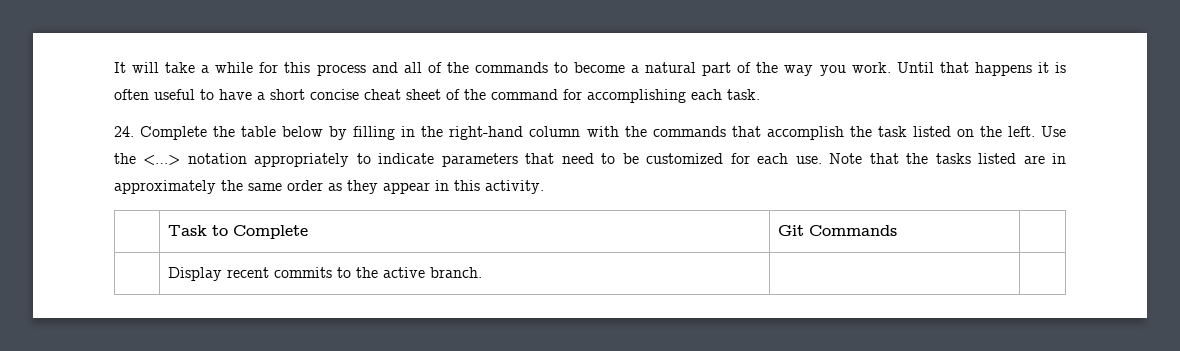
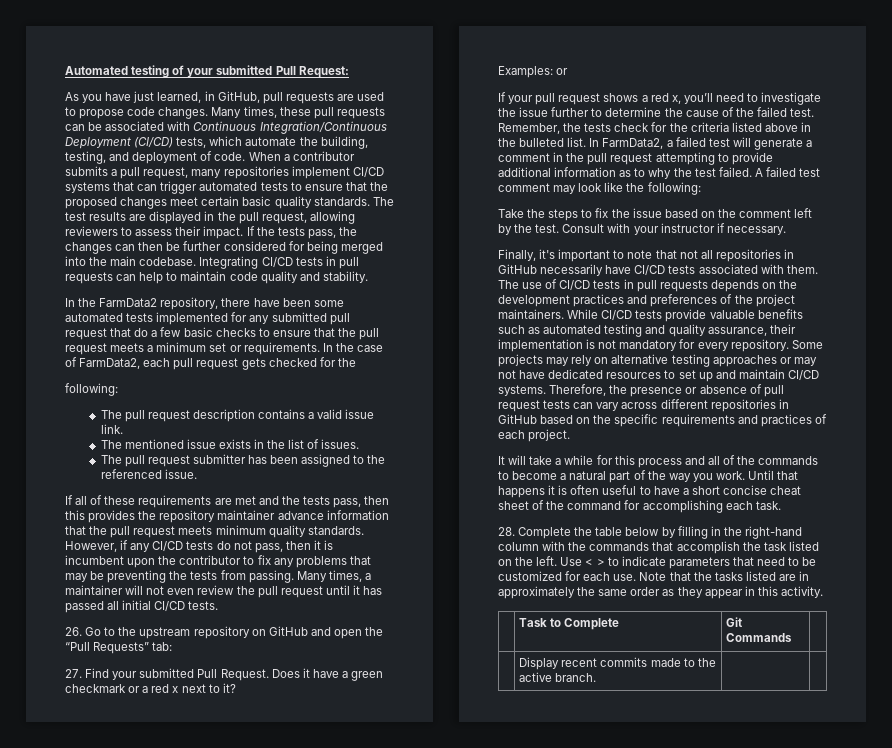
(114, 67) none -> [65,65,349,78] [65,91,385,104] [65,106,385,119] [65,121,387,134] [65,136,368,149] [65,151,355,164] [65,166,384,179] [65,181,388,194] [65,196,394,209] [65,211,355,224] [65,226,357,239] [65,241,383,254] [65,256,359,269] [65,271,368,284] [65,297,344,310] [65,312,350,325] [65,327,380,340] [65,342,383,355] [65,357,356,370] [65,383,118,396] [100,409,375,422] [100,424,123,434] [100,439,360,449] [100,454,386,467] [100,469,197,479] [65,495,390,508] [65,510,389,523] [65,525,364,538] [65,540,334,553] [65,555,371,568] [65,570,371,583] [65,585,383,598] [65,600,219,613] [65,626,384,639] [65,642,173,654] [65,668,384,681] [65,683,236,693] [498,66,569,78] [498,92,822,105] [498,107,815,117] [498,122,811,134] [498,137,813,150] [498,152,773,165] [498,167,821,179] [498,182,701,195] [498,208,813,221] [498,223,786,235] [498,249,794,262] [498,264,818,276] [498,279,798,292] [498,294,795,307] [498,309,803,322] [498,324,796,337] [498,339,823,352] [498,354,817,367] [498,369,819,382] [498,384,784,397] [498,399,789,412] [498,414,827,427] [498,429,571,442] Automated testing of your submitted Pull Request: // As you have just learned, in GitHub, pull requests are used to propose code changes. Many times, these pull requests can be associated with Continuous Integration/Continuous Deployment (CI/CD) tests, which automate the building, testing, and deployment of code. When a contributor submits a pull request, many repositories implement CI/CD systems that can trigger automated tests to ensure that the proposed changes meet certain basic quality standards. The test results are displayed in the pull request, allowing reviewers to assess their impact. If the tests pass, the changes can then be further considered for being merged into the main codebase. Integrating CI/CD tests in pull requests can help to maintain code quality and stability. // In the FarmData2 repository, there have been some automated tests implemented for any submitted pull request that do a few basic checks to ensure that the pull request meets a minimum set or requirements. In the case of FarmData2, each pull request gets checked for the // following: // The pull request description contains a valid issue link. // The mentioned issue exists in the list of issues. // The pull request submitter has been assigned to the referenced issue. // If all of these requirements are met and the tests pass, then this provides the repository maintainer advance information that the pull request meets minimum quality standards. However, if any CI/CD tests do not pass, then it is incumbent upon the contributor to fix any problems that may be preventing the tests from passing. Many times, a maintainer will not even review the pull request until it has passed all initial CI/CD tests. // 26. Go to the upstream repository on GitHub and open the “Pull Requests” tab: // 27. Find your submitted Pull Request. Does it have a green checkmark or a red x next to it? // Examples: or // If your pull request shows a red x, you’ll need to investigate the issue further to determine the cause of the failed test. Remember, the tests check for the criteria listed above in the bulleted list. In FarmData2, a failed test will generate a comment in the pull request attempting to provide additional information as to why the test failed. A failed test comment may look like the following: // Take the steps to fix the issue based on the comment left by the test. Consult with your instructor if necessary. // Finally, it's important to note that not all repositories in GitHub necessarily have CI/CD tests associated with them. The use of CI/CD tests in pull requests depends on the development practices and preferences of the project maintainers. While CI/CD tests provide valuable benefits such as automated testing and quality assurance, their implementation is not mandatory for every repository. Some projects may rely on alternative testing approaches or may not have dedicated resources to set up and maintain CI/CD systems. Therefore, the presence or absence of pull request tests can vary across different repositories in GitHub based on the specific requirements and practices of each project. //
[114,126,134,137] 24. -> [498,527,515,536] 28.
[114,153,350,167] the <…> notation appropriately -> [585,559,605,566] < >
(332, 272) none -> [650,658,681,667] made

